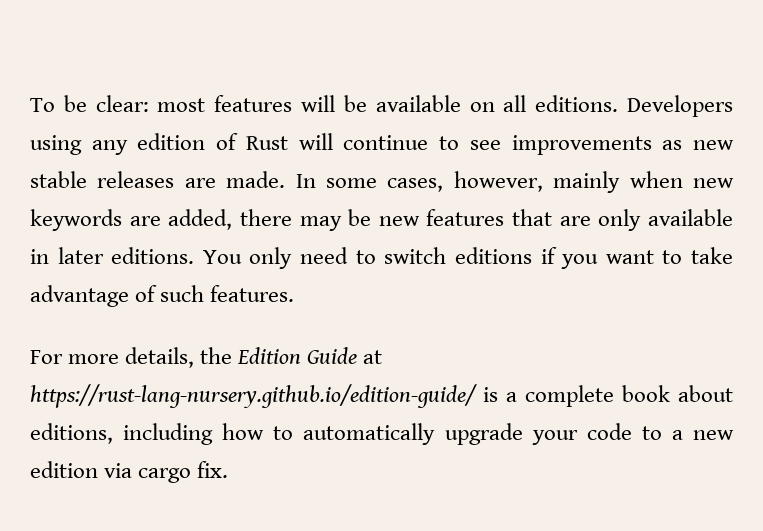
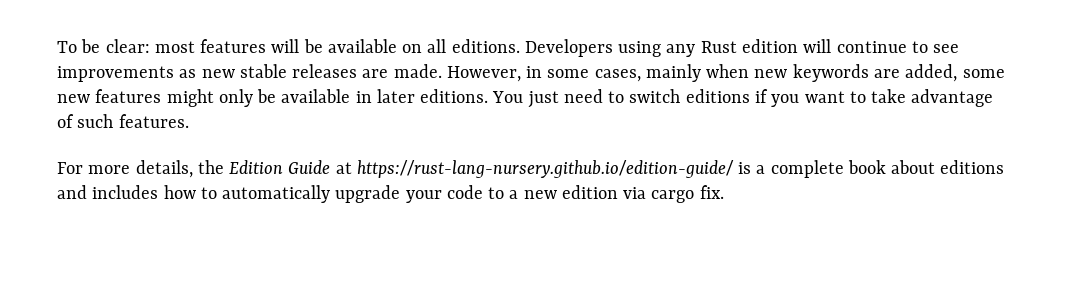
[137,133,288,150] edition of Rust -> [700,39,798,53] Rust edition
[295,174,316,188] In -> [446,66,543,82] However, in
[453,171,543,192] however, -> (641, 75) none
[239,209,642,231] there may be new features that are only -> [962,69,1005,78] [57,89,277,107] some new features might only be
[249,247,293,269] only -> [527,91,559,108] just
[30,423,214,445] editions, including -> [940,160,1005,174] [57,185,159,199] editions and includes

